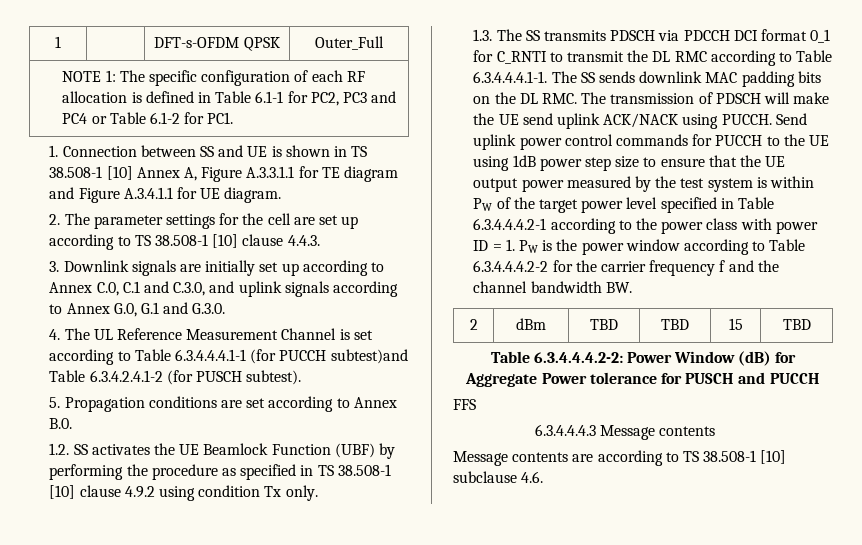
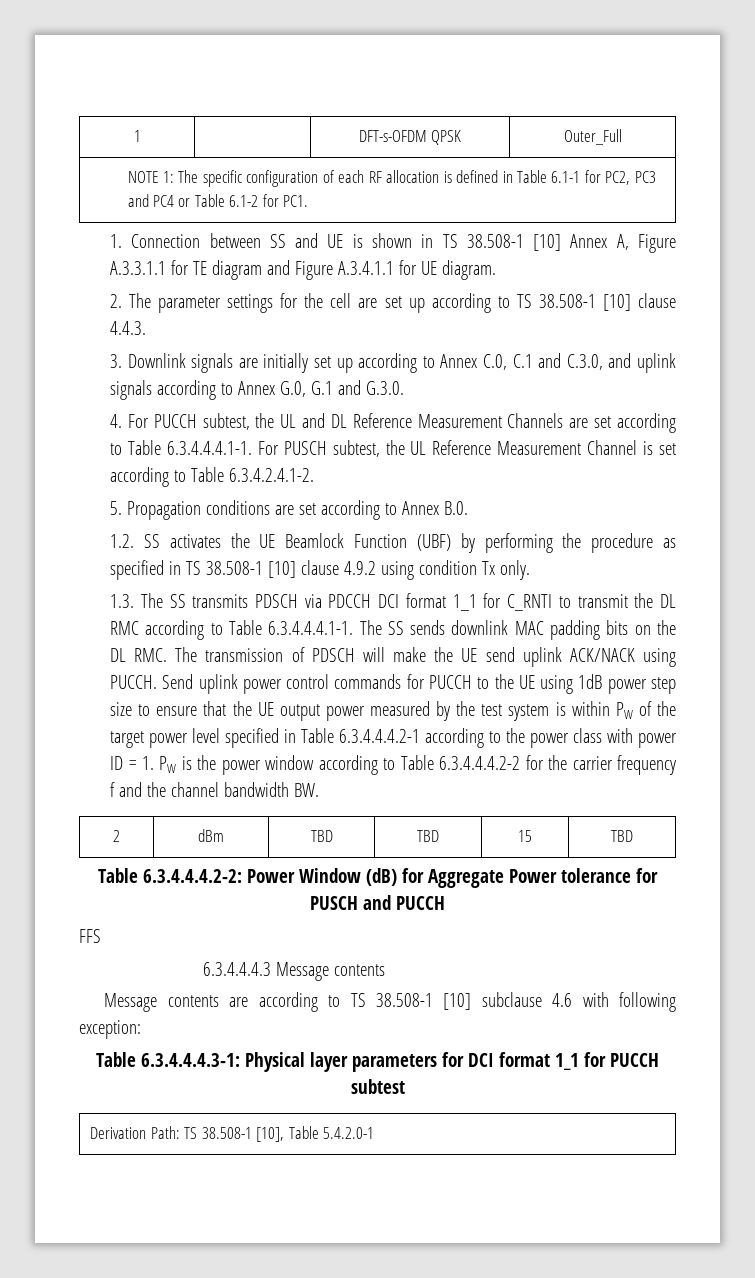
[64,328,90,340] The -> [127,413,677,433] [110,440,405,457] For PUCCH subtest, the UL and DL Reference Measurement Channels are set according to Table 6.3.4.4.4.1-1. For PUSCH subtest, the
[175,349,408,364] [49,370,302,385] 6.3.4.4.4.1-1 (for PUCCH subtest)and Table 6.3.4.2.4.1-2 (for PUSCH subtest). -> [229,468,315,482] 6.3.4.2.4.1-2.
[810,29,831,43] 0_1 -> [452,594,477,611] 1_1
[521,471,544,483] 4.6. -> [552,992,676,1012] [79,1020,141,1039] [96,1052,659,1072] [350,1079,405,1094] [90,1126,374,1142] 4.6 with following exception: // Table 6.3.4.4.4.3-1: Physical layer parameters for DCI format 1_1 for PUCCH subtest // Derivation Path: TS 38.508-1 [10], Table 5.4.2.0-1

